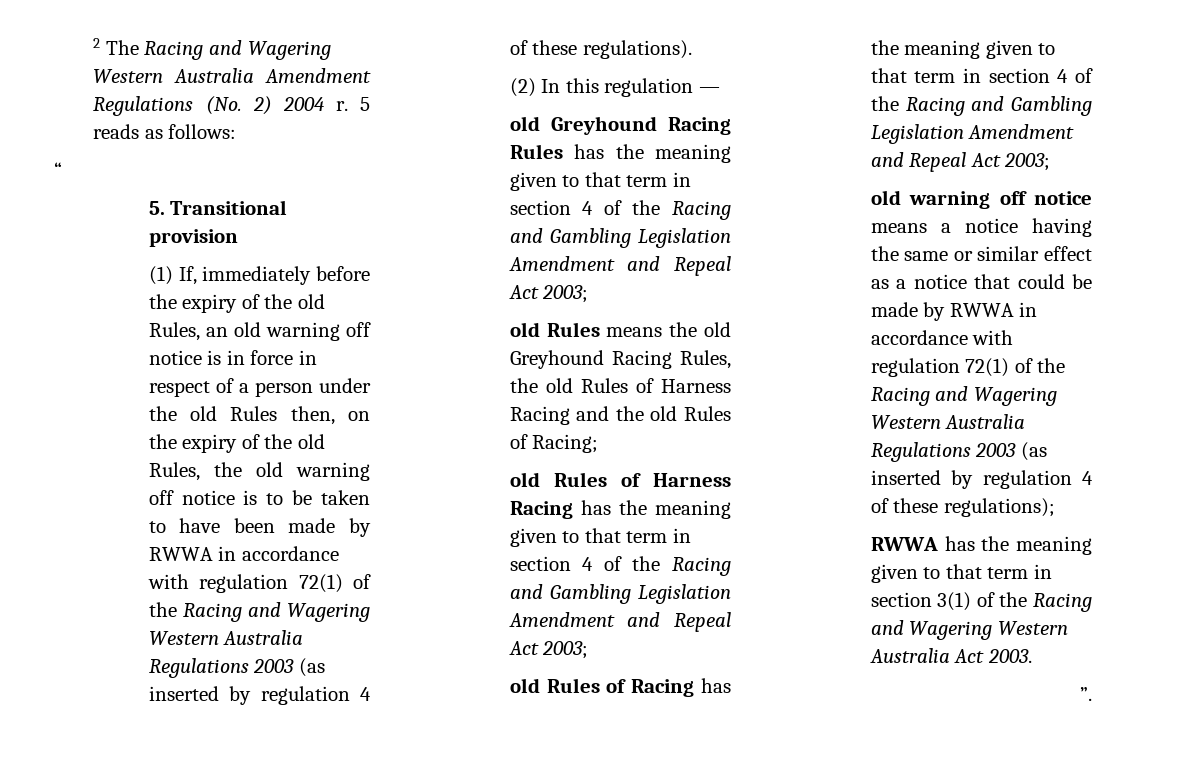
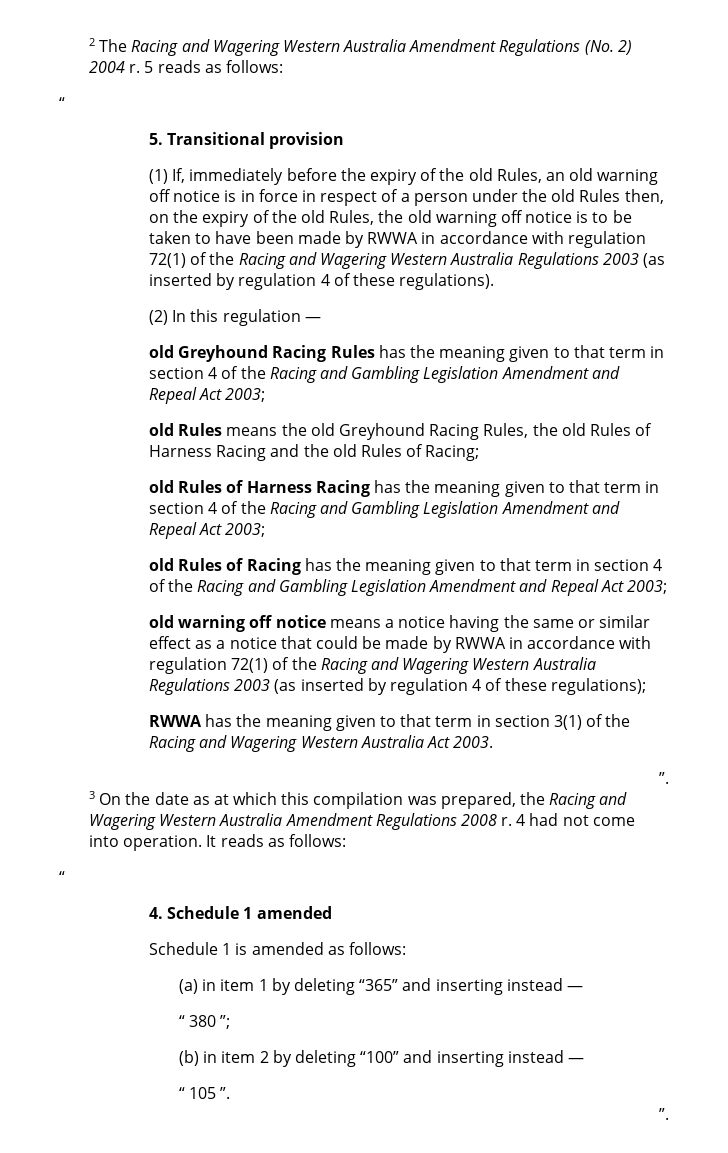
(1092, 694) none -> [89,791,628,809] [89,813,635,830] [89,834,346,851] [59,871,65,883] [149,906,332,919] [149,942,406,955] [179,978,583,995] [179,1015,231,1029] [179,1050,584,1067] [179,1087,231,1099] [659,1108,669,1120] // 3 On the date as at which this compilation was prepared, the Racing and Wagering Western Australia Amendment Regulations 2008 r. 4 had not come into operation. It reads as follows: // “ // 4. Schedule 1 amended // Schedule 1 is amended as follows: // (a) in item 1 by deleting “365” and inserting instead — // “ 380 ”; // (b) in item 2 by deleting “100” and inserting instead — // “ 105 ”. // ”.

